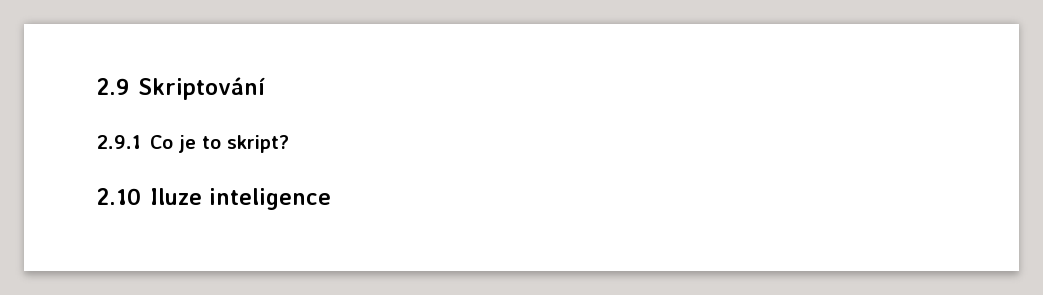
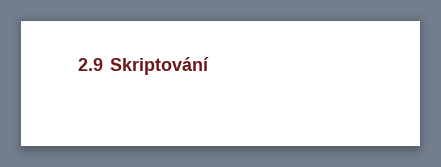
[97,135,289,153] [97,188,331,210] // 2.9.1 Co je to skript? // 2.10 Iluze inteligence -> (210, 66) none

